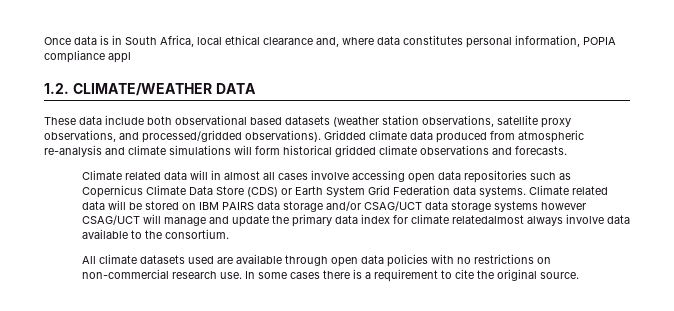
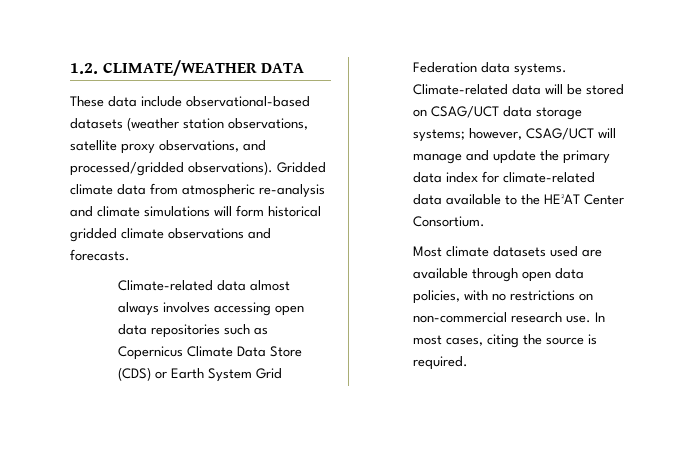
[44,35,616,48] [44,50,131,63] Once data is in South Africa, local ethical clearance and, where data constitutes personal information, POPIA compliance appl // -> (70, 68) none
[147,115,282,125] both observational based -> [186,96,310,107] observational-based
[436,132,487,143] produced -> (146, 189) none
[81,170,349,180] Climate related data will in almost all cases involve -> [117,280,290,291] [117,302,210,316] Climate-related data almost always involves
[528,185,608,195] Climate related -> [412,84,508,95] Climate-related
[198,201,361,212] IBM PAIRS data storage and/or -> (427, 113) none
[493,201,586,212] systems however -> [412,128,522,142] systems; however,
[410,214,630,226] [81,229,229,239] [81,256,96,264] climate relatedalmost always involve data available to the consortium. // All -> [502,172,595,183] [412,194,624,205] [412,216,485,227] [412,246,442,257] climate-related data available to the HE²AT Center Consortium. // Most
[386,254,428,267] policies -> [412,290,460,304] policies,
[257,269,579,282] some cases there is a requirement to cite the original source. -> [412,334,597,348] [412,356,468,370] most cases, citing the source is required.

